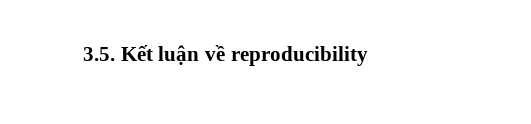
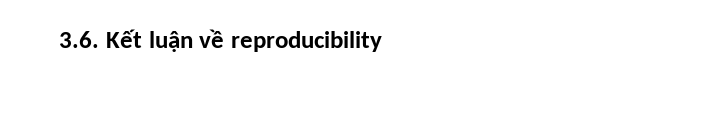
[83,47,115,61] 3.5. -> [59,31,99,48] 3.6.

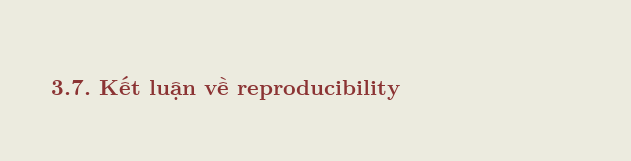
[59,31,99,48] 3.6. -> [51,80,91,95] 3.7.

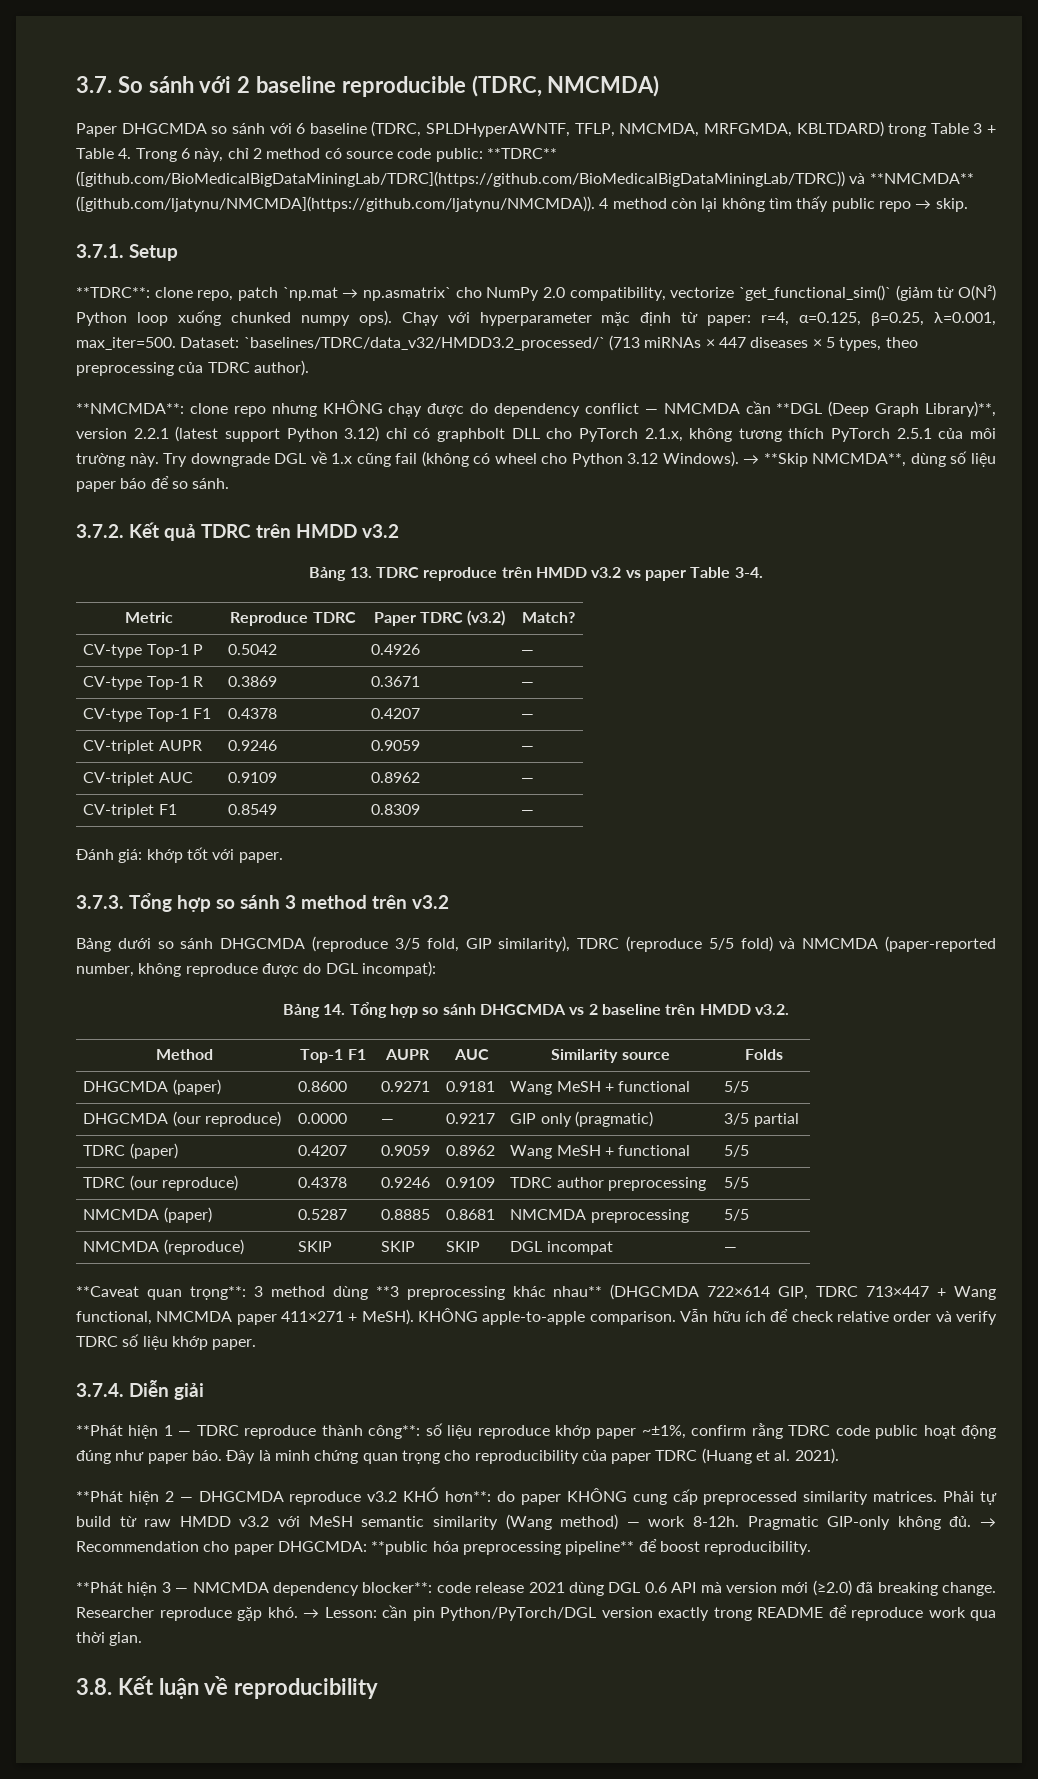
(91, 87) none -> [117,75,660,97] [76,121,996,137] [76,148,557,162] [76,171,974,187] [76,196,968,212] [76,244,178,261] [76,285,996,301] [76,310,996,326] [76,335,918,351] [76,360,309,376] [76,400,996,417] [76,426,997,442] [76,451,996,467] [76,476,230,492] [76,522,399,541] [309,567,763,581] [125,612,173,623] [230,612,356,626] [373,610,506,626] [522,612,575,623] [83,644,204,658] [228,644,278,655] [371,644,421,655] [521,650,535,655] [83,676,204,690] [228,676,278,687] [371,676,421,687] [521,682,535,687] [83,708,212,722] [228,708,278,719] [371,708,421,719] [521,714,535,719] [83,740,202,754] [228,740,278,751] [371,740,421,751] [521,746,535,751] [83,772,193,786] [228,772,278,783] [371,772,421,783] [521,778,535,783] [83,804,177,818] [228,804,278,815] [371,804,421,815] [521,810,535,815] [76,847,283,863] [76,893,449,912] [76,936,996,952] [76,961,436,977] [283,1002,789,1018] [155,1049,213,1060] [300,1049,366,1063] [384,1049,430,1060] [453,1049,489,1060] [551,1049,670,1063] [744,1049,783,1060] [83,1079,221,1095] [298,1081,348,1092] [381,1081,431,1092] [446,1081,496,1092] [510,1081,691,1095] [724,1081,750,1093] [83,1111,282,1127] [298,1113,348,1124] [381,1119,395,1124] [446,1113,496,1124] [510,1111,654,1127] [724,1113,799,1127] [83,1143,178,1159] [298,1145,348,1156] [381,1145,431,1156] [446,1145,496,1156] [510,1145,691,1159] [724,1145,750,1157] [83,1175,239,1191] [298,1177,348,1188] [381,1177,431,1188] [446,1177,496,1188] [510,1177,707,1191] [724,1177,750,1189] [83,1207,212,1223] [298,1209,348,1220] [381,1209,431,1220] [446,1209,496,1220] [510,1209,689,1223] [724,1209,750,1221] [83,1239,244,1255] [298,1241,333,1252] [381,1241,416,1252] [446,1241,481,1252] [510,1241,613,1255] [724,1247,738,1252] [76,1284,996,1300] [76,1308,998,1325] [76,1334,257,1350] [76,1380,204,1400] [76,1423,997,1439] [76,1448,839,1464] [76,1487,998,1505] [76,1514,996,1530] [76,1539,812,1555] [76,1580,996,1596] [76,1605,996,1621] [76,1632,143,1646] [76,1678,112,1695] So sánh với 2 baseline reproducible (TDRC, NMCMDA) // Paper DHGCMDA so sánh với 6 baseline (TDRC, SPLDHyperAWNTF, TFLP, NMCMDA, MRFGMDA, KBLTDARD) trong Table 3 + Table 4. Trong 6 này, chỉ 2 method có source code public: **TDRC** ([github.com/BioMedicalBigDataMiningLab/TDRC](https://github.com/BioMedicalBigDataMiningLab/TDRC)) và **NMCMDA** ([github.com/ljatynu/NMCMDA](https://github.com/ljatynu/NMCMDA)). 4 method còn lại không tìm thấy public repo → skip. // 3.7.1. Setup // **TDRC**: clone repo, patch `np.mat → np.asmatrix` cho NumPy 2.0 compatibility, vectorize `get_functional_sim()` (giảm từ O(N²) Python loop xuống chunked numpy ops). Chạy với hyperparameter mặc định từ paper: r=4, α=0.125, β=0.25, λ=0.001, max_iter=500. Dataset: `baselines/TDRC/data_v32/HMDD3.2_processed/` (713 miRNAs × 447 diseases × 5 types, theo preprocessing của TDRC author). // **NMCMDA**: clone repo nhưng KHÔNG chạy được do dependency conflict — NMCMDA cần **DGL (Deep Graph Library)**, version 2.2.1 (latest support Python 3.12) chỉ có graphbolt DLL cho PyTorch 2.1.x, không tương thích PyTorch 2.5.1 của môi trường này. Try downgrade DGL về 1.x cũng fail (không có wheel cho Python 3.12 Windows). → **Skip NMCMDA**, dùng số liệu paper báo để so sánh. // 3.7.2. Kết quả TDRC trên HMDD v3.2 // Bảng 13. TDRC reproduce trên HMDD v3.2 vs paper Table 3-4. // Metric | Reproduce TDRC | Paper TDRC (v3.2) | Match? // CV-type Top-1 P | 0.5042 | 0.4926 | — // CV-type Top-1 R | 0.3869 | 0.3671 | — // CV-type Top-1 F1 | 0.4378 | 0.4207 | — // CV-triplet AUPR | 0.9246 | 0.9059 | — // CV-triplet AUC | 0.9109 | 0.8962 | — // CV-triplet F1 | 0.8549 | 0.8309 | — // Đánh giá: khớp tốt với paper. // 3.7.3. Tổng hợp so sánh 3 method trên v3.2 // Bảng dưới so sánh DHGCMDA (reproduce 3/5 fold, GIP similarity), TDRC (reproduce 5/5 fold) và NMCMDA (paper-reported number, không reproduce được do DGL incompat): // Bảng 14. Tổng hợp so sánh DHGCMDA vs 2 baseline trên HMDD v3.2. // Method | Top-1 F1 | AUPR | AUC | Similarity source | Folds // DHGCMDA (paper) | 0.8600 | 0.9271 | 0.9181 | Wang MeSH + functional | 5/5 // DHGCMDA (our reproduce) | 0.0000 | — | 0.9217 | GIP only (pragmatic) | 3/5 partial // TDRC (paper) | 0.4207 | 0.9059 | 0.8962 | Wang MeSH + functional | 5/5 // TDRC (our reproduce) | 0.4378 | 0.9246 | 0.9109 | TDRC author preprocessing | 5/5 // NMCMDA (paper) | 0.5287 | 0.8885 | 0.8681 | NMCMDA preprocessing | 5/5 // NMCMDA (reproduce) | SKIP | SKIP | SKIP | DGL incompat | — // **Caveat quan trọng**: 3 method dùng **3 preprocessing khác nhau** (DHGCMDA 722×614 GIP, TDRC 713×447 + Wang functional, NMCMDA paper 411×271 + MeSH). KHÔNG apple-to-apple comparison. Vẫn hữu ích để check relative order và verify TDRC số liệu khớp paper. // 3.7.4. Diễn giải // **Phát hiện 1 — TDRC reproduce thành công**: số liệu reproduce khớp paper ~±1%, confirm rằng TDRC code public hoạt động đúng như paper báo. Đây là minh chứng quan trọng cho reproducibility của paper TDRC (Huang et al. 2021). // **Phát hiện 2 — DHGCMDA reproduce v3.2 KHÓ hơn**: do paper KHÔNG cung cấp preprocessed similarity matrices. Phải tự build từ raw HMDD v3.2 với MeSH semantic similarity (Wang method) — work 8-12h. Pragmatic GIP-only không đủ. → Recommendation cho paper DHGCMDA: **public hóa preprocessing pipeline** để boost reproducibility. // **Phát hiện 3 — NMCMDA dependency blocker**: code release 2021 dùng DGL 0.6 API mà version mới (≥2.0) đã breaking change. Researcher reproduce gặp khó. → Lesson: cần pin Python/PyTorch/DGL version exactly trong README để reproduce work qua thời gian. // 3.8.

